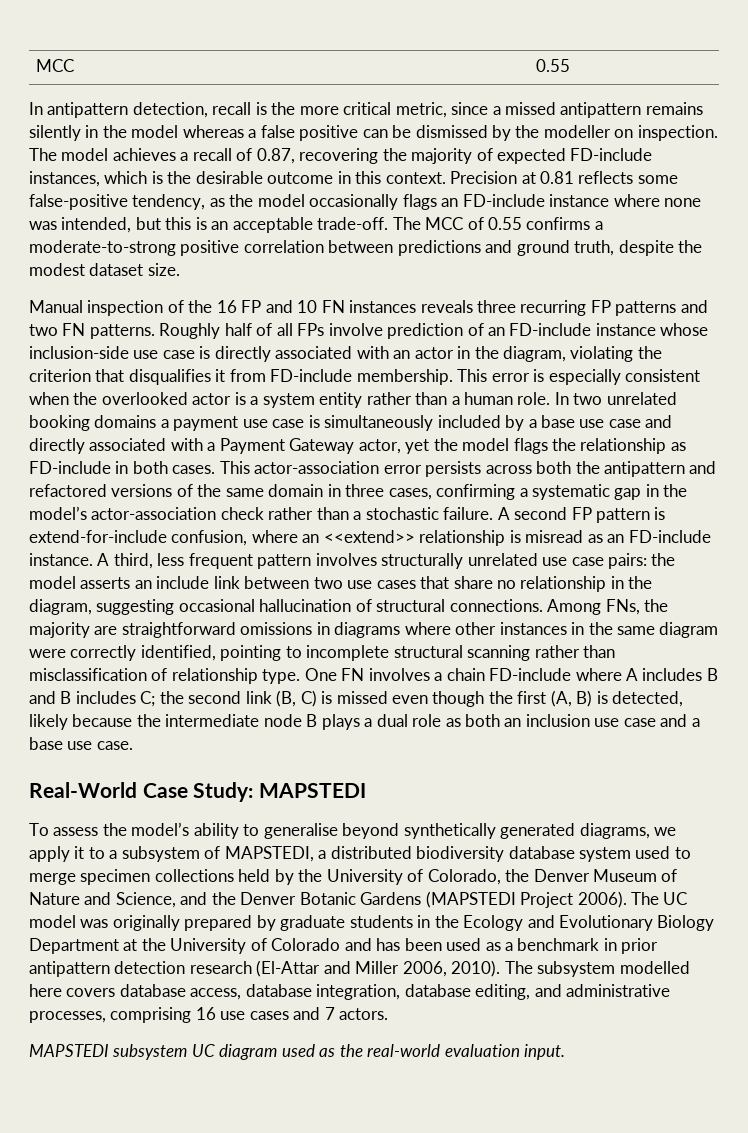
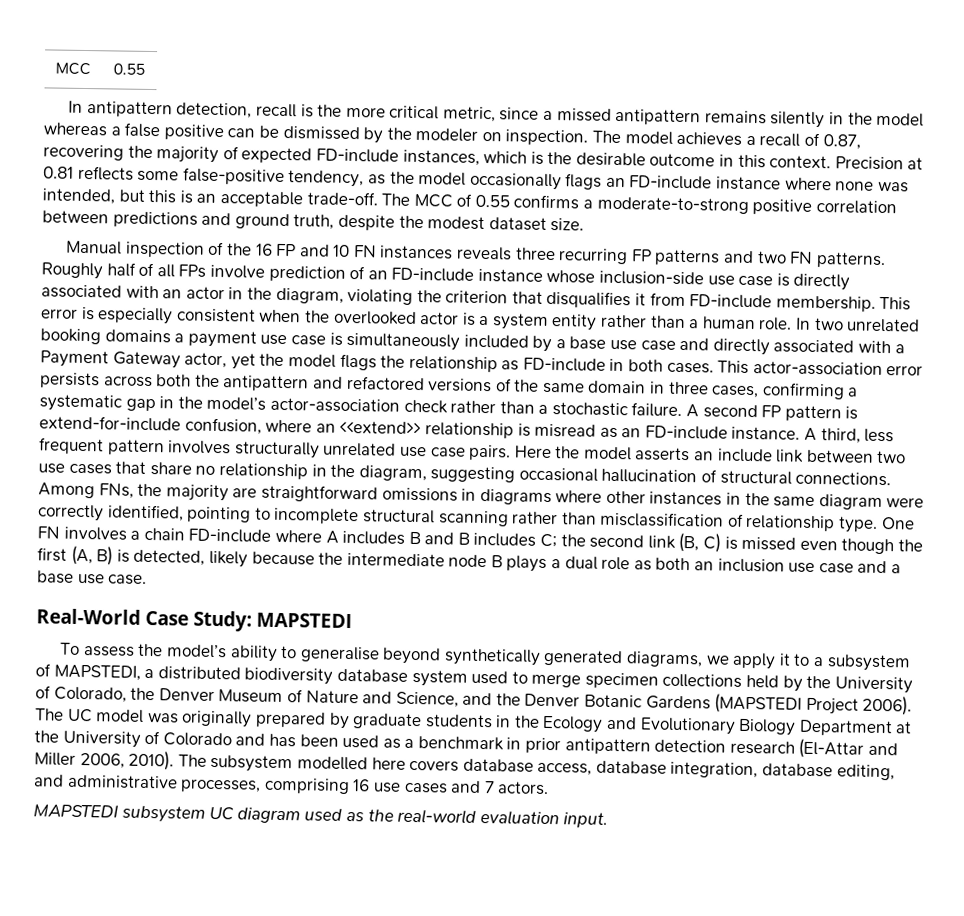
[543,125,611,138] modeller -> [415,127,479,142] modeler
[608,553,648,569] pairs: -> [468,444,552,461] pairs. Here

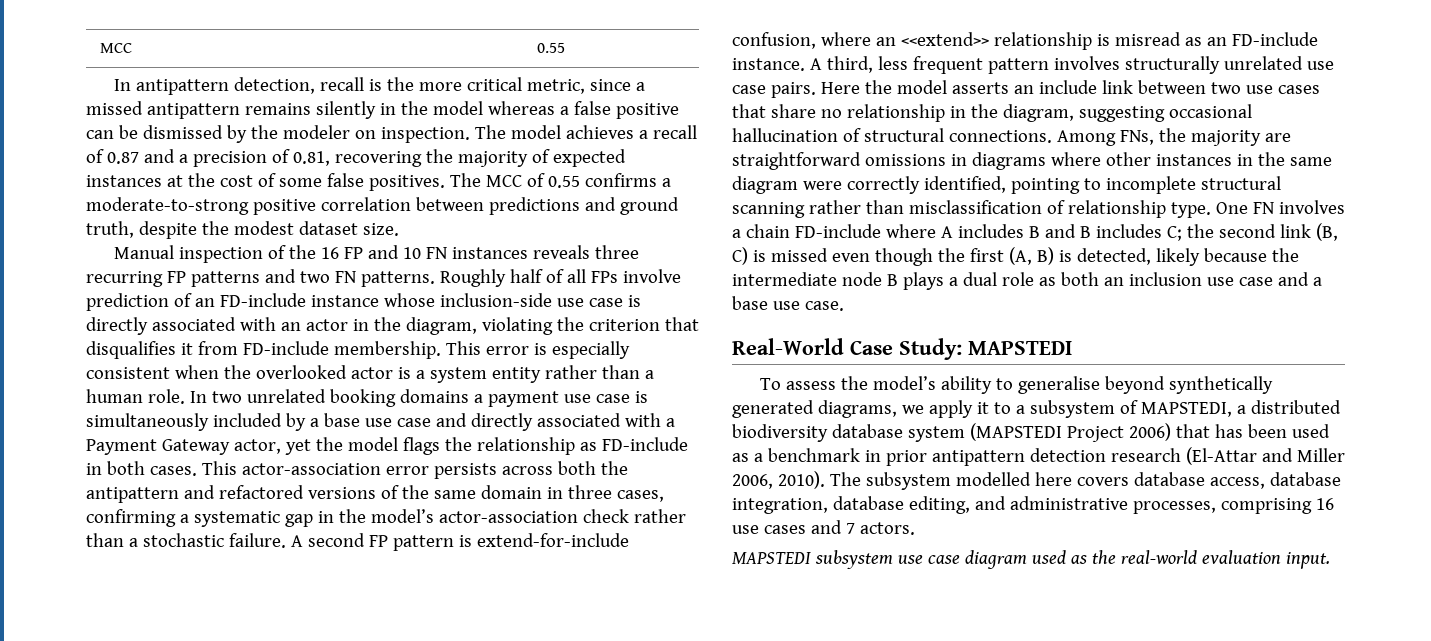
[822,134,861,150] 0.87, -> [106,149,330,167] 0.87 and a precision of 0.81,
[315,148,924,171] [43,165,909,193] [42,188,378,208] FD-include instances, which is the desirable outcome in this context. Precision at 0.81 reflects some false-positive tendency, as the model occasionally flags an FD-include instance where none was intended, but this is an acceptable trade-off. -> [86,173,445,191] instances at the cost of some false positives.
[471,670,913,694] [35,685,913,716] [35,708,913,737] [34,730,266,748] used to merge specimen collections held by the University of Colorado, the Denver Museum of Nature and Science, and the Denver Botanic Gardens (MAPSTEDI Project 2006). The UC model was originally prepared by graduate students in the Ecology and Evolutionary Biology Department at the University of Colorado and -> [969,423,1210,442] (MAPSTEDI Project 2006) that
[209,806,235,820] UC -> [897,555,960,564] use case

